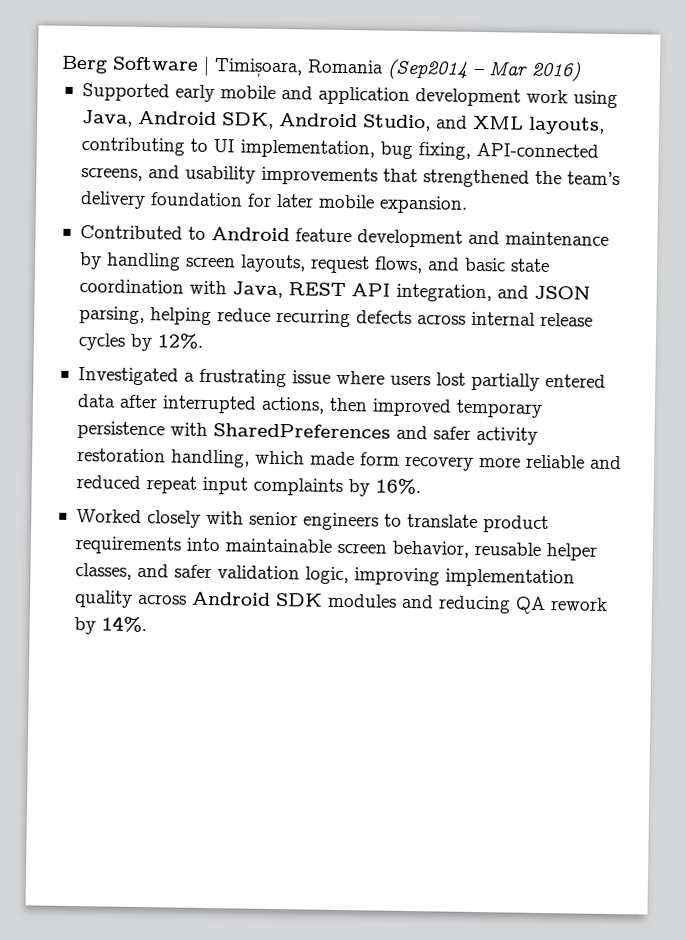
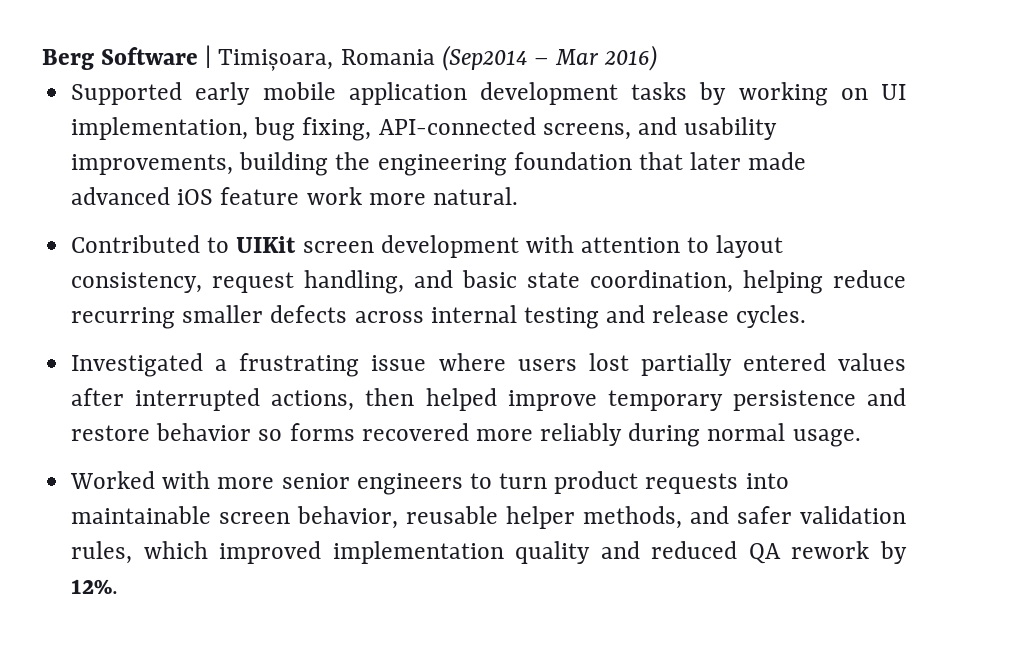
[280,86,313,100] and -> (336, 91) none
[525,89,618,109] [81,110,605,135] [80,137,208,156] work using Java, Android SDK, Android Studio, and XML layouts, contributing to -> [631,82,868,106] tasks by working on
[260,166,620,188] [79,191,468,214] [79,225,609,248] [78,252,550,274] [78,279,591,303] [78,306,145,325] improvements that strengthened the team’s delivery foundation for later mobile expansion. // Contributed to Android feature development and maintenance by handling screen layouts, request flows, and basic state coordination with Java, REST API integration, and JSON parsing, -> [71,152,807,176] [71,187,518,205] [71,235,784,258] [71,270,734,294] improvements, building the engineering foundation that later made advanced iOS feature work more natural. // Contributed to UIKit screen development with attention to layout consistency, request handling, and basic state coordination,
(351, 318) none -> [182,305,264,323] smaller
[539,312,593,327] [77,333,204,352] release cycles by 12%. -> [523,305,807,329] testing and release cycles.
[76,394,116,408] data -> [838,353,906,371] values
[371,398,543,418] [76,421,538,445] [76,448,622,471] [75,475,421,497] improved temporary persistence with SharedPreferences and safer activity restoration handling, which made form recovery more reliable and reduced repeat input complaints by 16%. -> [425,388,907,411] [71,423,861,447] helped improve temporary persistence and restore behavior so forms recovered more reliably during normal usage.
[146,510,244,528] closely with -> [162,471,275,489] with more
[406,513,549,534] [74,536,181,555] translate product requirements -> [499,471,739,494] turn product requests
[74,563,132,580] classes, -> [583,506,683,529] methods,
[304,566,575,588] [73,590,511,614] logic, improving implementation quality across Android SDK modules and reducing -> [71,541,738,564] rules, which improved implementation quality and reduced
[100,615,147,633] 14%. -> [71,579,119,594] 12%.

